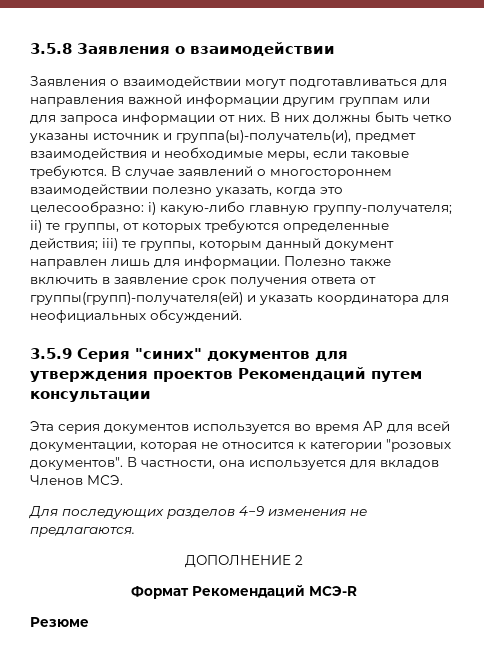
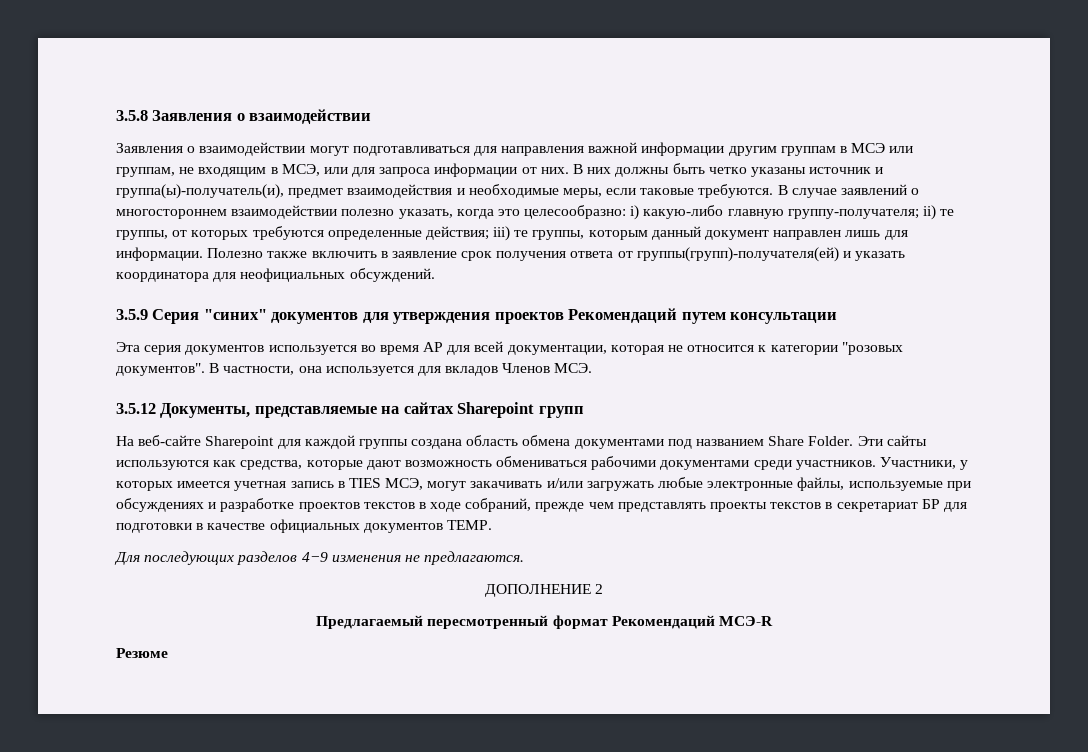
(399, 102) none -> [840,143,914,153] [116,164,320,177] в МСЭ или группам, не входящим в МСЭ,
(123, 480) none -> [116,402,584,418] [116,435,927,449] [116,456,969,470] [116,477,971,491] [116,498,967,512] [116,519,492,533] // 3.5.12 Документы, представляемые на сайтах Sharepoint групп // На веб-сайте Sharepoint для каждой группы создана область обмена документами под названием Share Folder. Эти сайты используются как средства, которые дают возможность обмениваться рабочими документами среди участников. Участники, у которых имеется учетная запись в TIES МСЭ, могут закачивать и/или загружать любые электронные файлы, используемые при обсуждениях и разработке проектов текстов в ходе собраний, прежде чем представлять проекты текстов в секретариат БР для подготовки в качестве официальных документов TEMP.
[130,586,189,599] Формат -> [316,615,608,629] Предлагаемый пересмотренный формат

